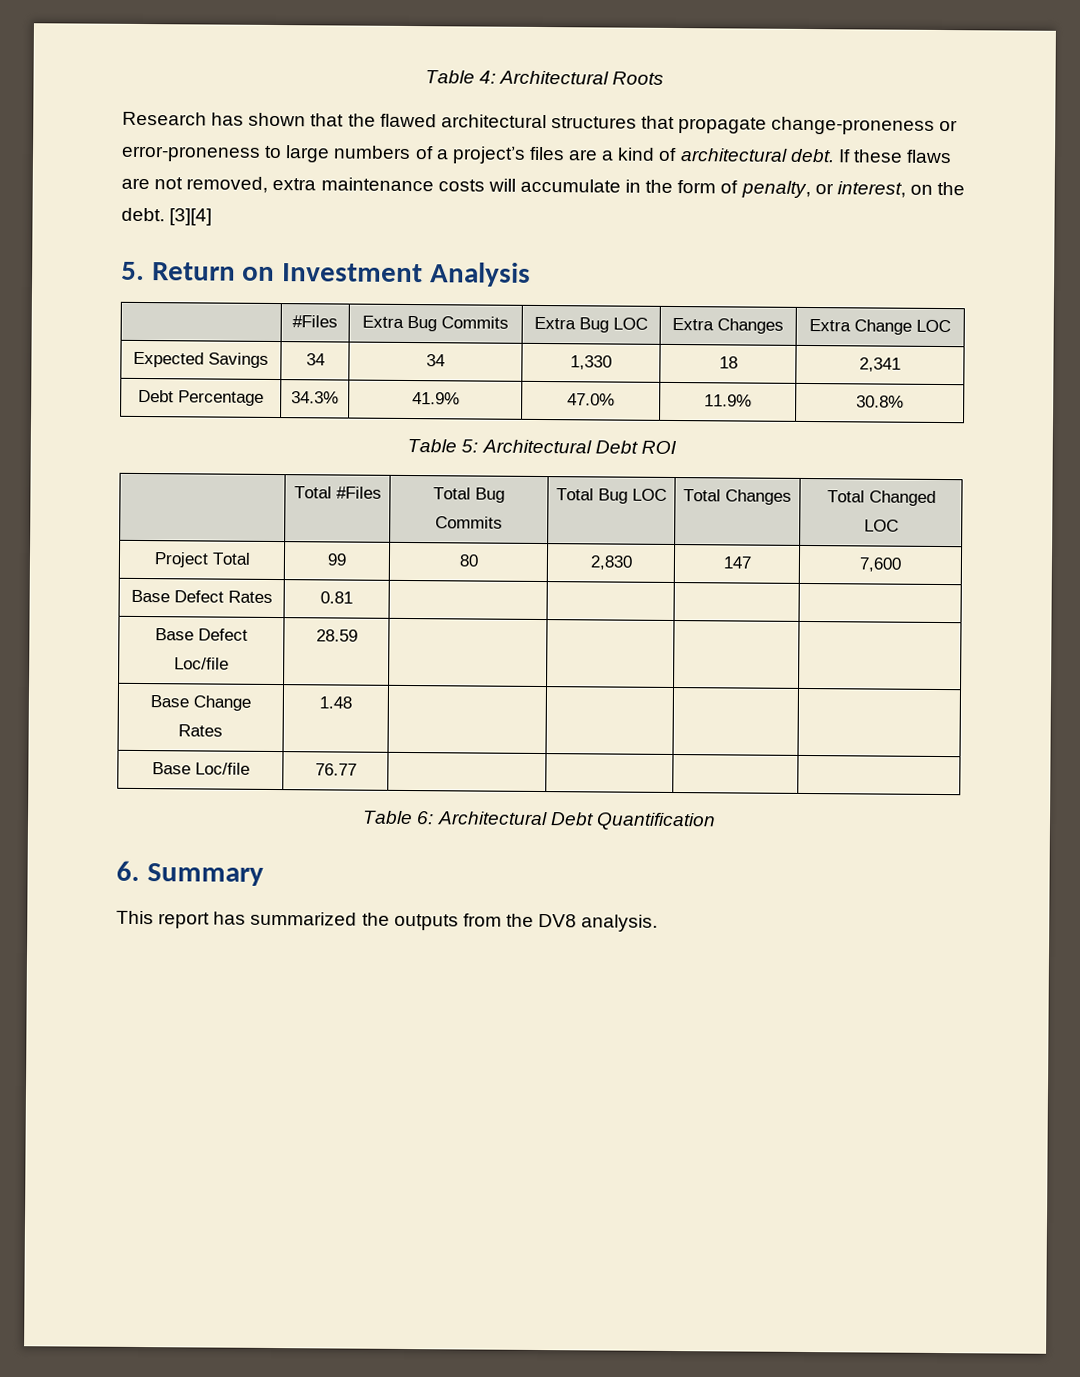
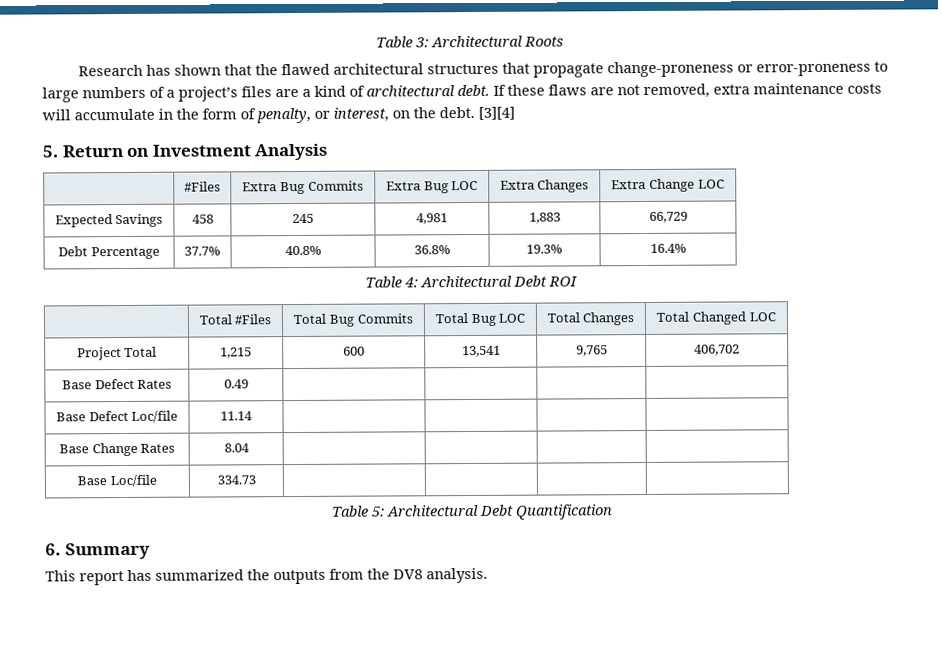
[424,70,496,84] Table 4: -> [375,36,429,48] Table 3:
[305,353,325,366] [426,354,445,367] [570,355,612,370] [718,356,738,369] [859,357,901,372] [138,389,264,406] [291,391,339,404] [411,392,460,405] [567,393,615,406] [704,394,752,407] [856,395,904,408] [407,439,479,453] 34 | 34 | 1,330 | 18 | 2,341 // Debt Percentage | 34.3% | 41.9% | 47.0% | 11.9% | 30.8% // Table 5: -> [191,214,214,224] [292,213,314,224] [416,213,448,225] [528,212,561,224] [648,211,688,223] [58,246,160,260] [184,246,221,256] [284,245,322,256] [413,245,451,255] [526,244,563,254] [649,243,687,253] [365,276,418,288] 458 | 245 | 4,981 | 1,883 | 66,729 // Debt Percentage | 37.7% | 40.8% | 36.8% | 19.3% | 16.4% // Table 4:
[327,553,347,566] [458,554,479,567] [589,555,632,570] [722,556,751,569] [859,557,901,572] 99 | 80 | 2,830 | 147 | 7,600 -> [220,347,252,359] [343,346,365,356] [461,345,501,358] [575,345,608,357] [694,344,740,356] 1,215 | 600 | 13,541 | 9,765 | 406,702
[320,591,353,604] 0.81 -> [223,379,249,389] 0.49
[315,629,358,642] 28.59 -> [220,411,253,421] 11.14
[319,696,352,709] 1.48 -> [223,443,250,453] 8.04
[314,763,357,776] [362,810,435,825] 76.77 | | | | // Table 6: -> [216,475,256,485] [332,505,385,517] 334.73 | | | | // Table 5:

